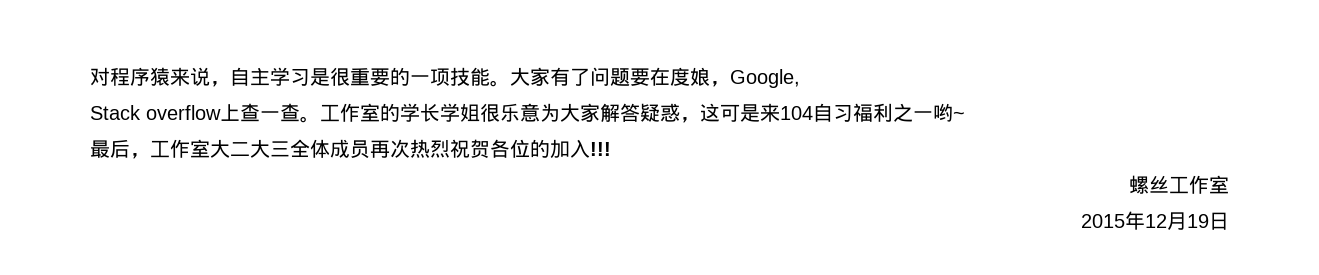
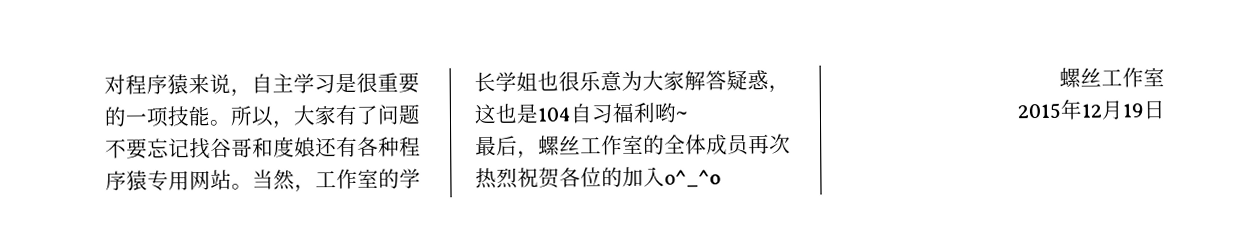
(510, 83) none -> [230,105,295,129] 所以，
[630,67,800,88] [90,103,320,123] 要在度娘，Google, // Stack overflow上查一查。 -> [105,136,421,160] [105,169,316,193] 不要忘记找谷哥和度娘还有各种程序猿专用网站。当然，
(480, 112) none -> [537,71,559,91] 也
[720,103,780,122] 可是来 -> [495,103,539,124] 也是
[893,103,933,122] 之一 -> (656, 112) none
[150,139,290,158] 工作室大二大三 -> [538,134,665,156] 螺丝工作室的
[590,142,611,156] !!! -> [664,169,721,188] o^_^o

